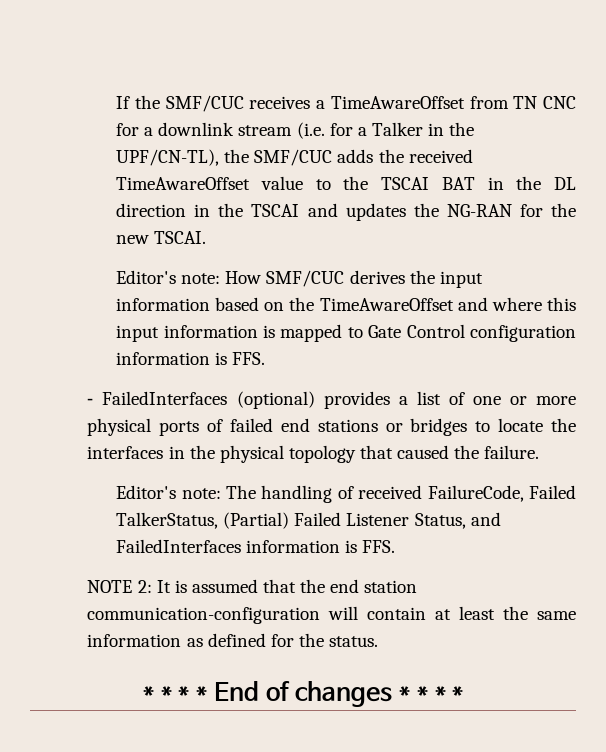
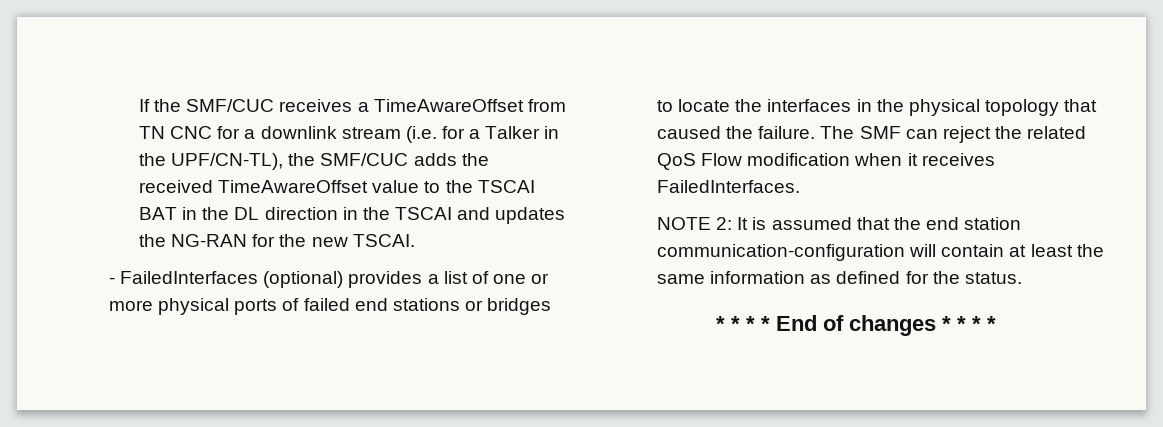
[116,270,483,288] [116,297,576,311] [116,324,577,342] [116,352,266,365] // Editor's note: How SMF/CUC derives the input information based on the TimeAwareOffset and where this input information is mapped to Gate Control configuration information is FFS. -> (415, 240) none
[116,485,577,503] [116,512,501,529] [116,539,396,553] // Editor's note: The handling of received FailureCode, Failed TalkerStatus, (Partial) Failed Listener Status, and FailedInterfaces information is FFS. -> [820,126,1087,143] [657,153,995,170] [657,180,801,193] The SMF can reject the related QoS Flow modification when it receives FailedInterfaces.

